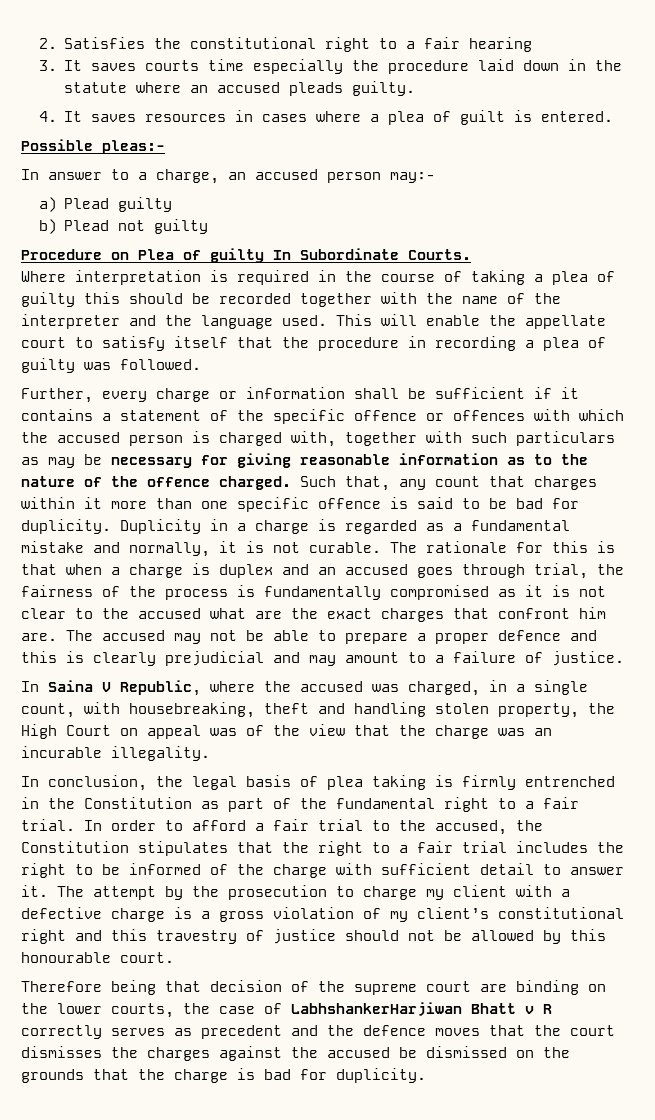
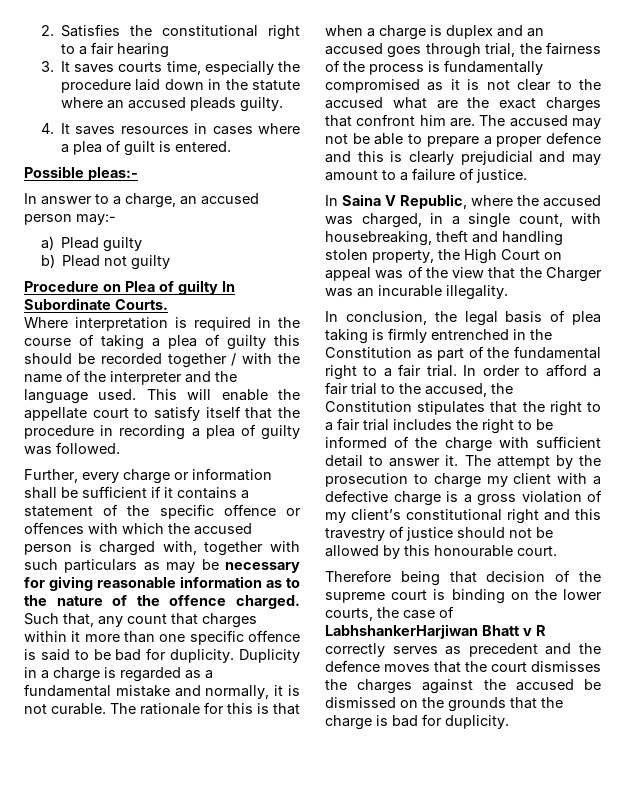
[208,59,245,71] time -> [166,61,201,75] time,
(372, 300) none -> [231,353,237,366] /
[435,725,489,739] charge -> [546,267,602,282] Charger
[480,984,507,992] are -> [433,589,446,600] is

